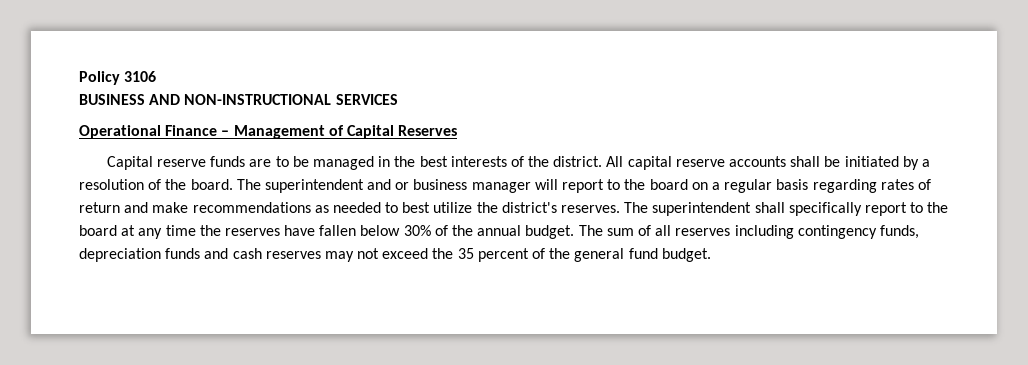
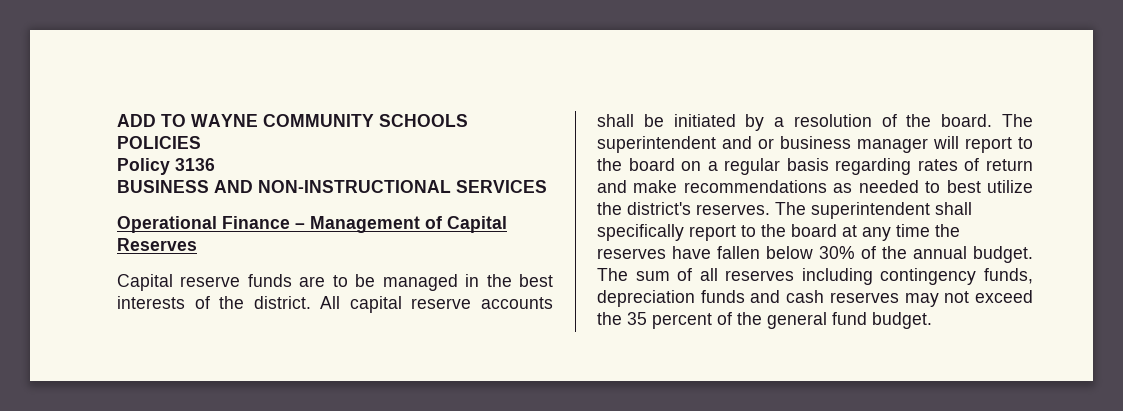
[79,71,157,85] Policy 3106 -> [117,114,468,127] [117,136,201,149] [117,158,215,175] ADD TO WAYNE COMMUNITY SCHOOLS POLICIES // Policy 3136

